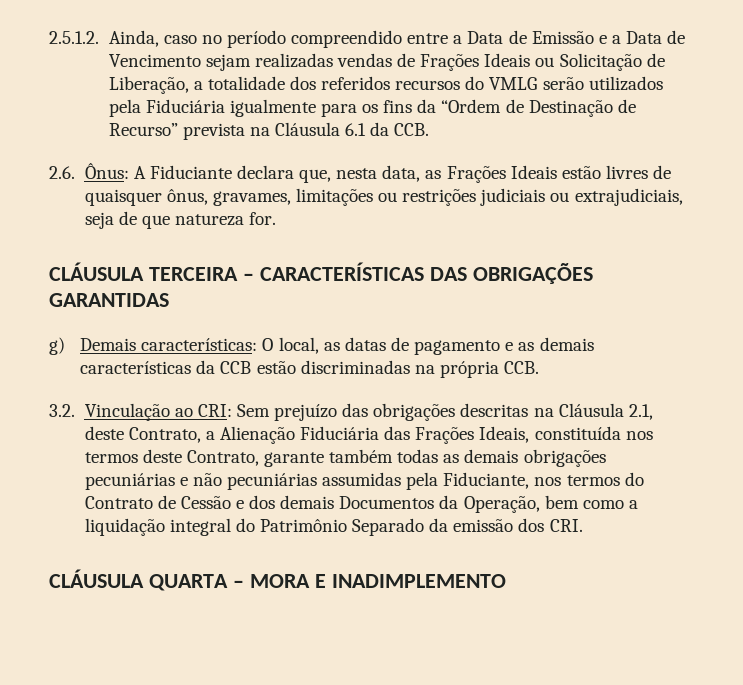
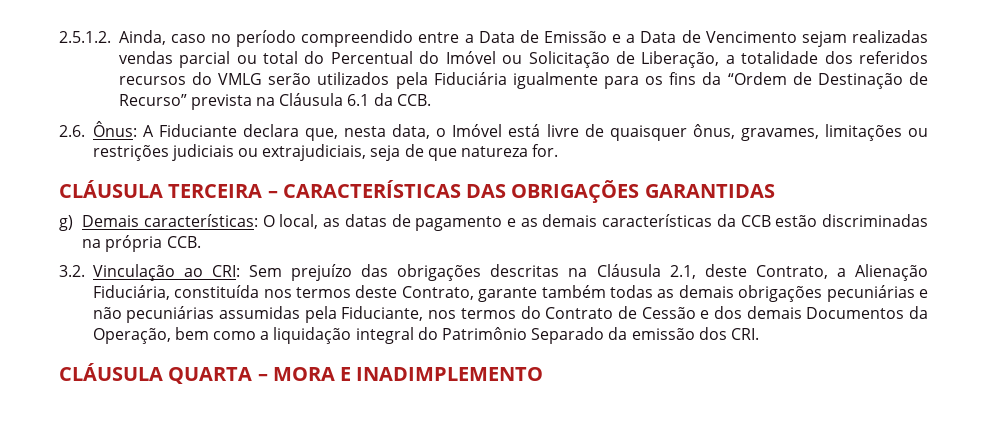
[397,53,531,71] de Frações Ideais -> [179,51,496,68] parcial ou total do Percentual do Imóvel
[425,165,648,183] as Frações Ideais estão livres -> [436,124,579,137] o Imóvel está livre
[300,426,530,444] Fiduciária das Frações Ideais, -> [92,285,170,300] Fiduciária,

